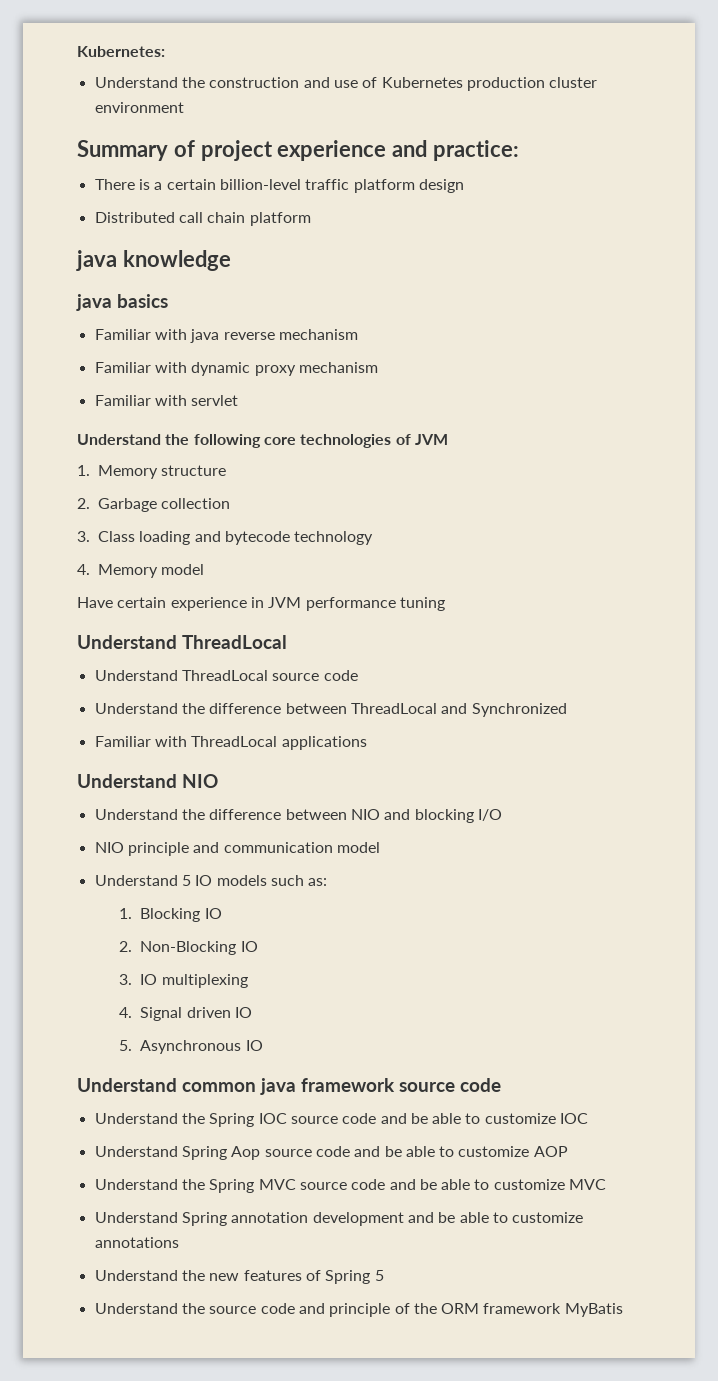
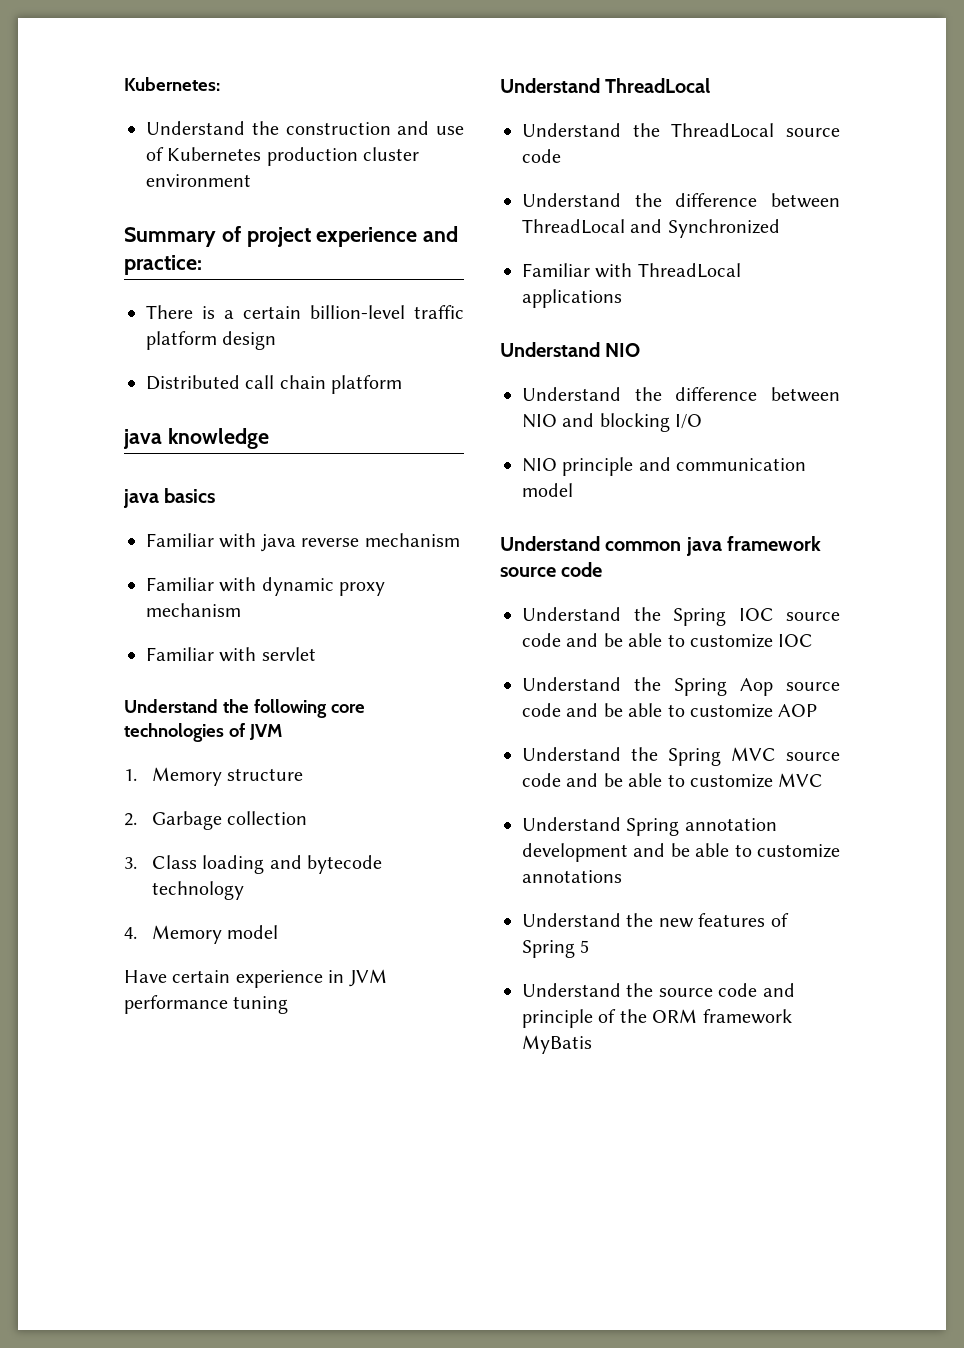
(178, 675) none -> [632,123,660,137] the
[94,875,328,886] [119,908,222,922] [119,941,258,955] [119,974,248,988] [119,1007,253,1021] [119,1040,263,1054] // Understand 5 IO models such as: // 1. Blocking IO // 2. Non-Blocking IO // 3. IO multiplexing // 4. Signal driven IO // 5. Asynchronous IO -> (573, 490) none
(178, 1151) none -> [634,677,661,691] the

